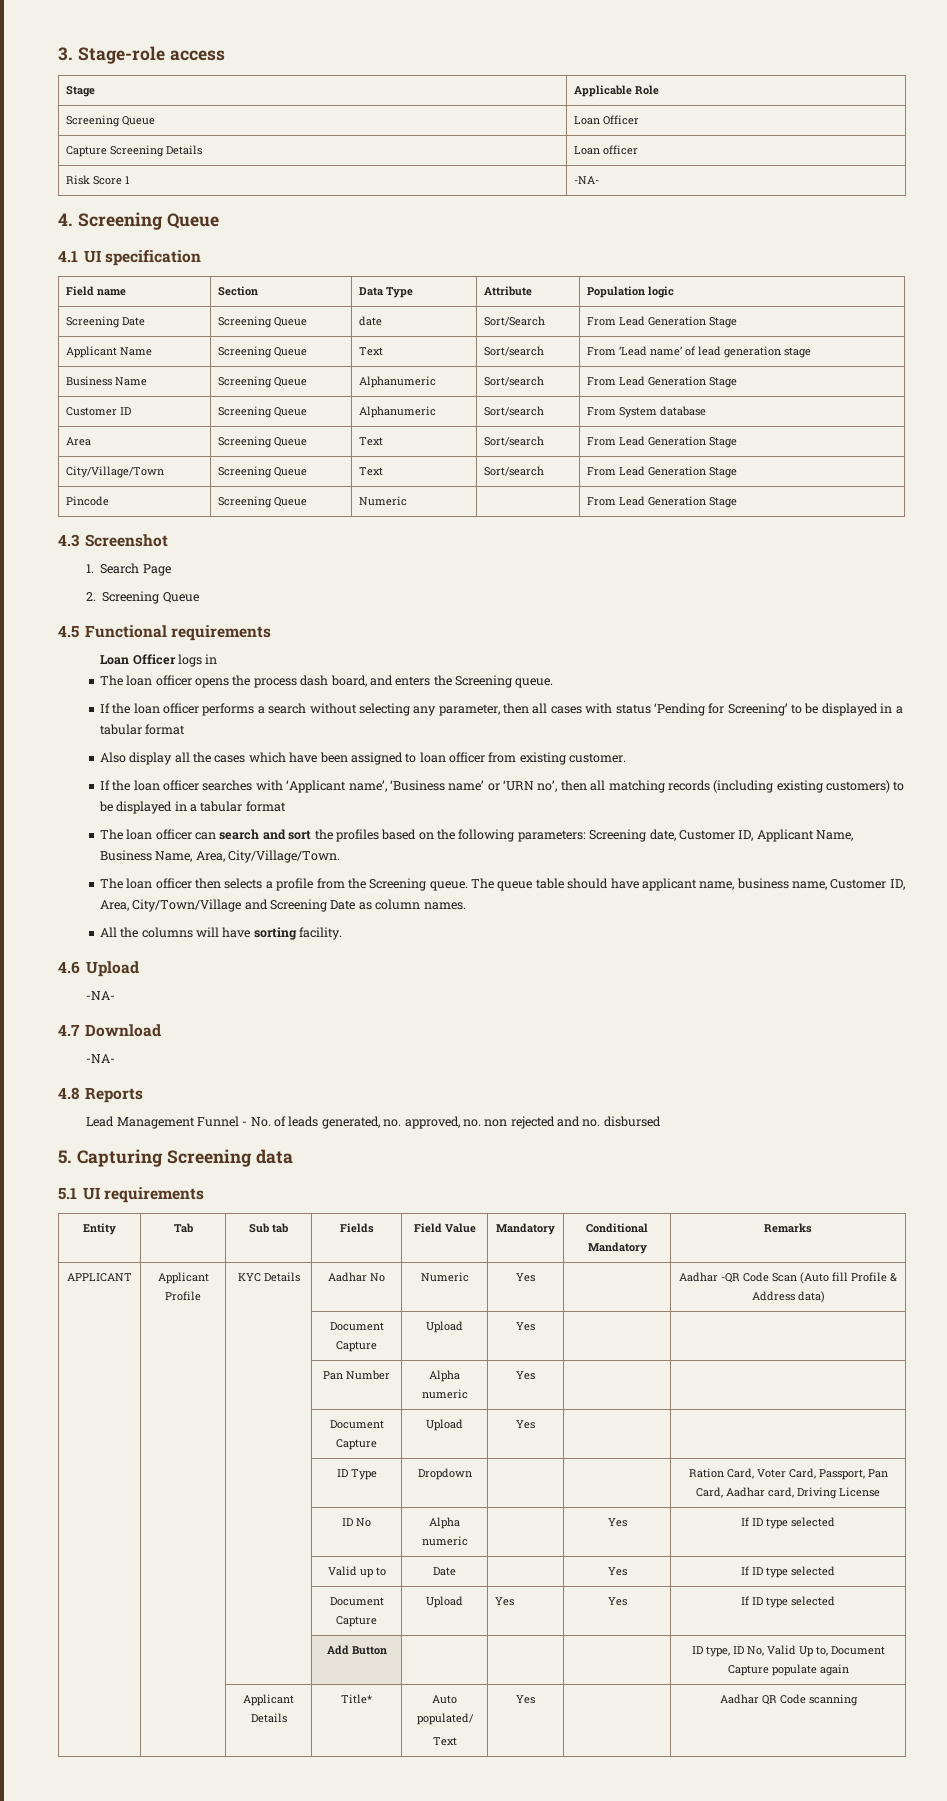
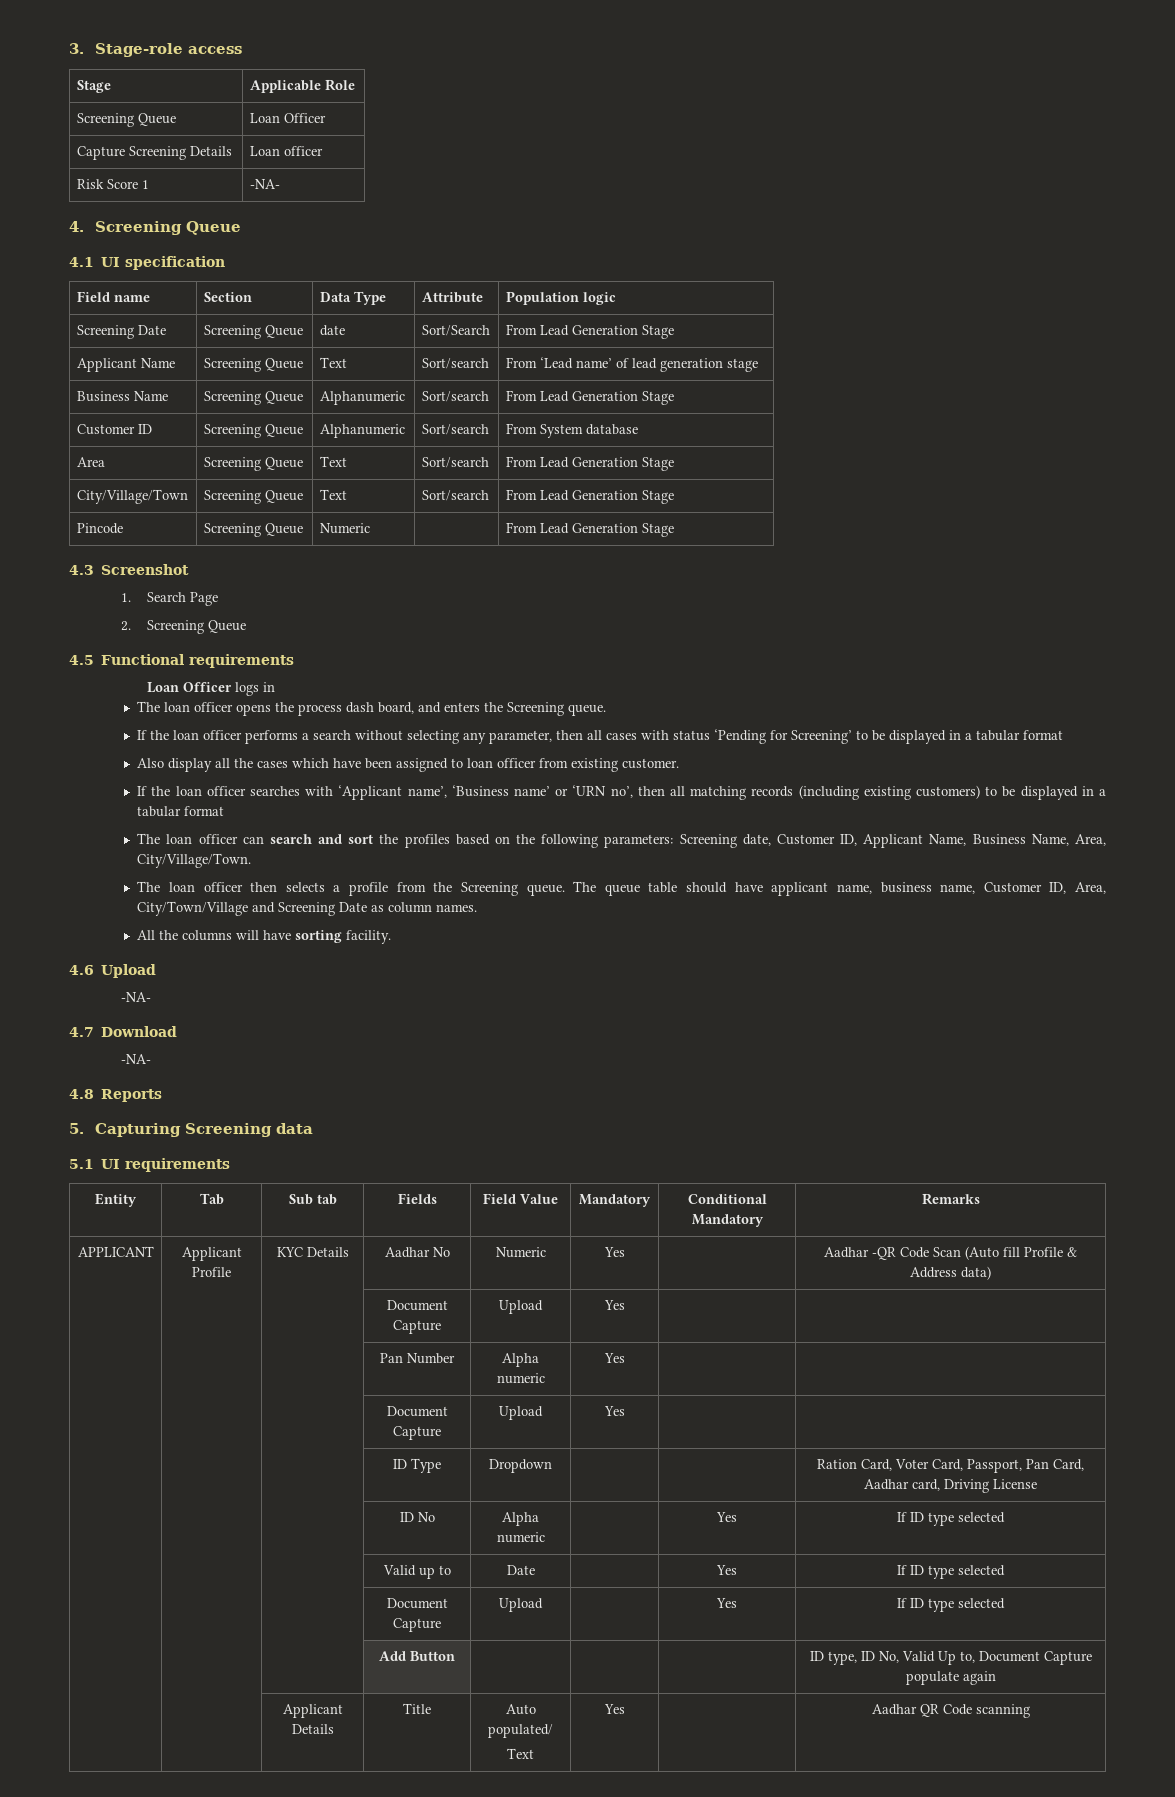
[86,1116,661,1129] // Lead Management Funnel - No. of leads generated, no. approved, no. non rejected and no. disbursed -> (163, 1095) none
[495,1597,515,1606] Yes -> (543, 1605) none
[341,1694,372,1704] Title* -> [402,1703,431,1714] Title

